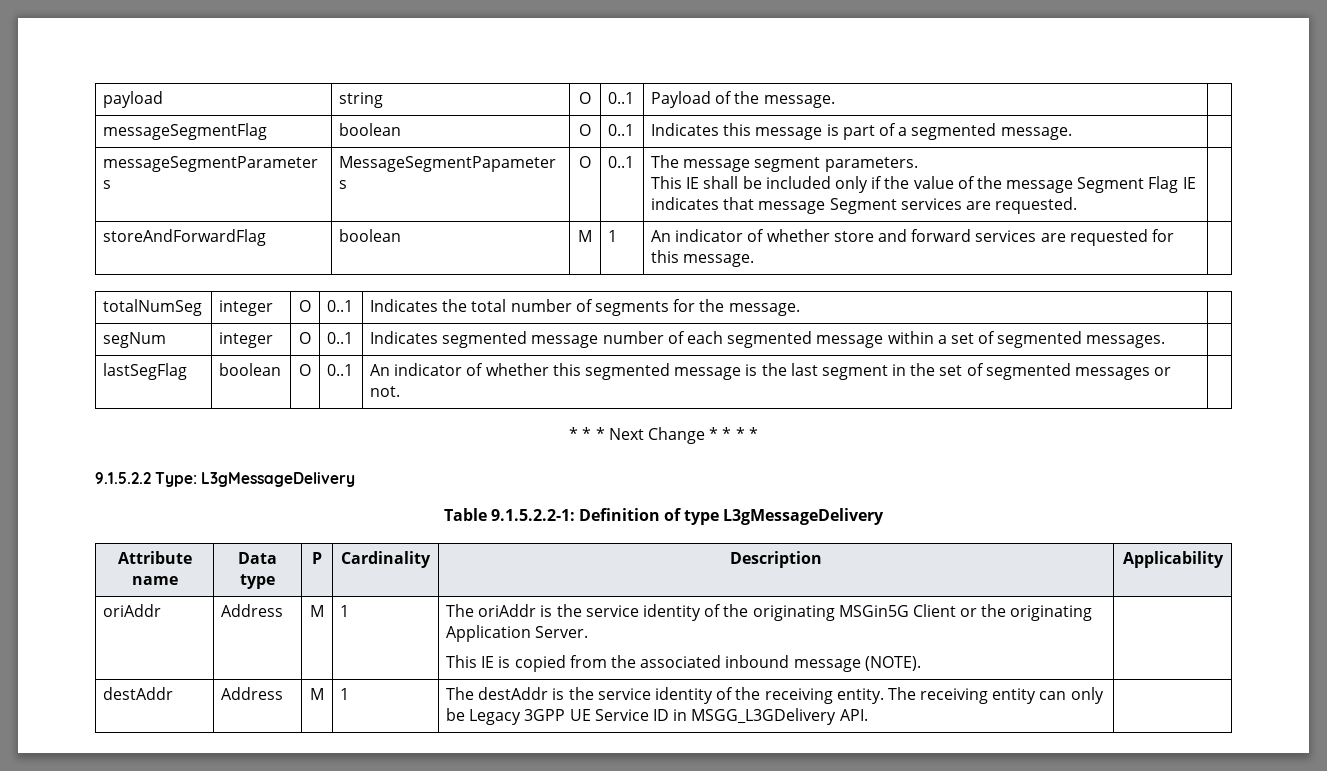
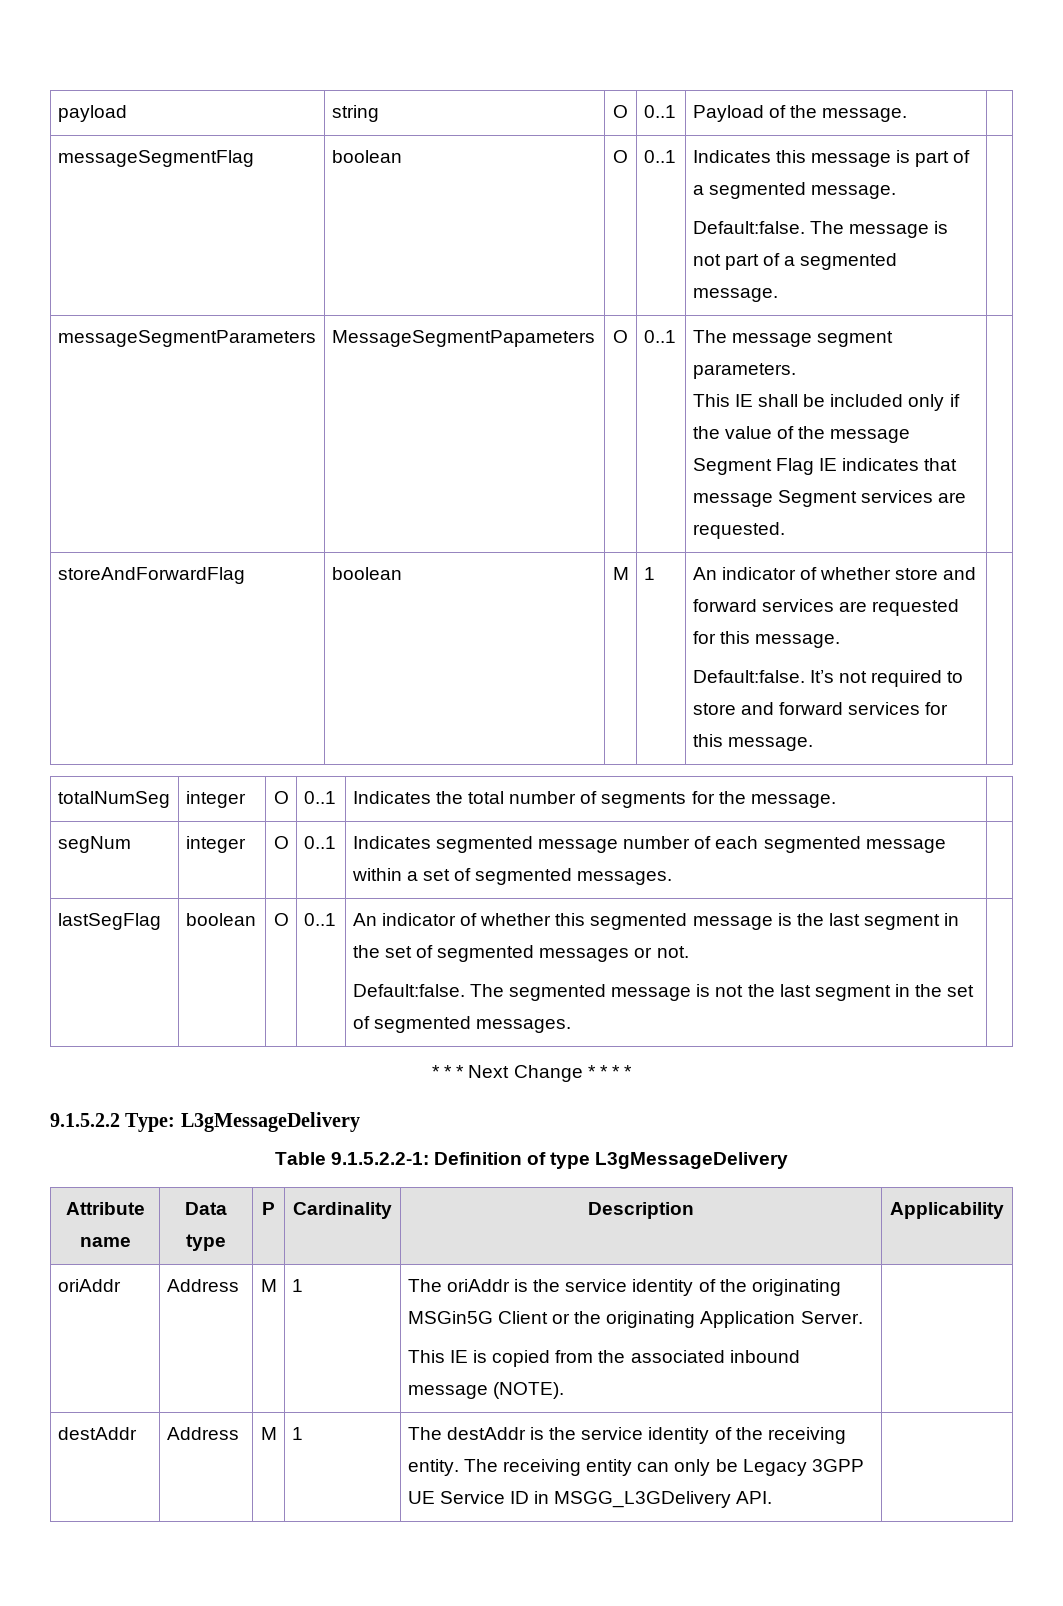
(1072, 133) none -> [692,221,949,238] [692,253,898,270] [692,288,778,302] // Default:false. The message is not part of a segmented message.
(755, 260) none -> [692,670,964,687] [692,702,949,715] [692,734,813,751] // Default:false. It’s not required to store and forward services for this message.
(401, 391) none -> [352,984,975,1001] [352,1016,572,1033] // Default:false. The segmented message is not the last segment in the set of segmented messages.

